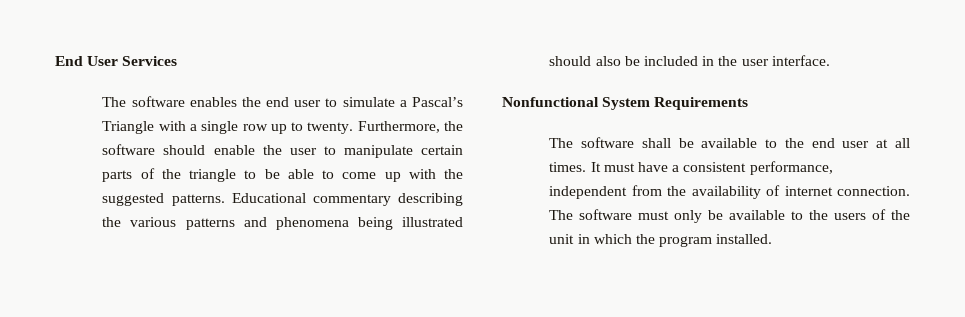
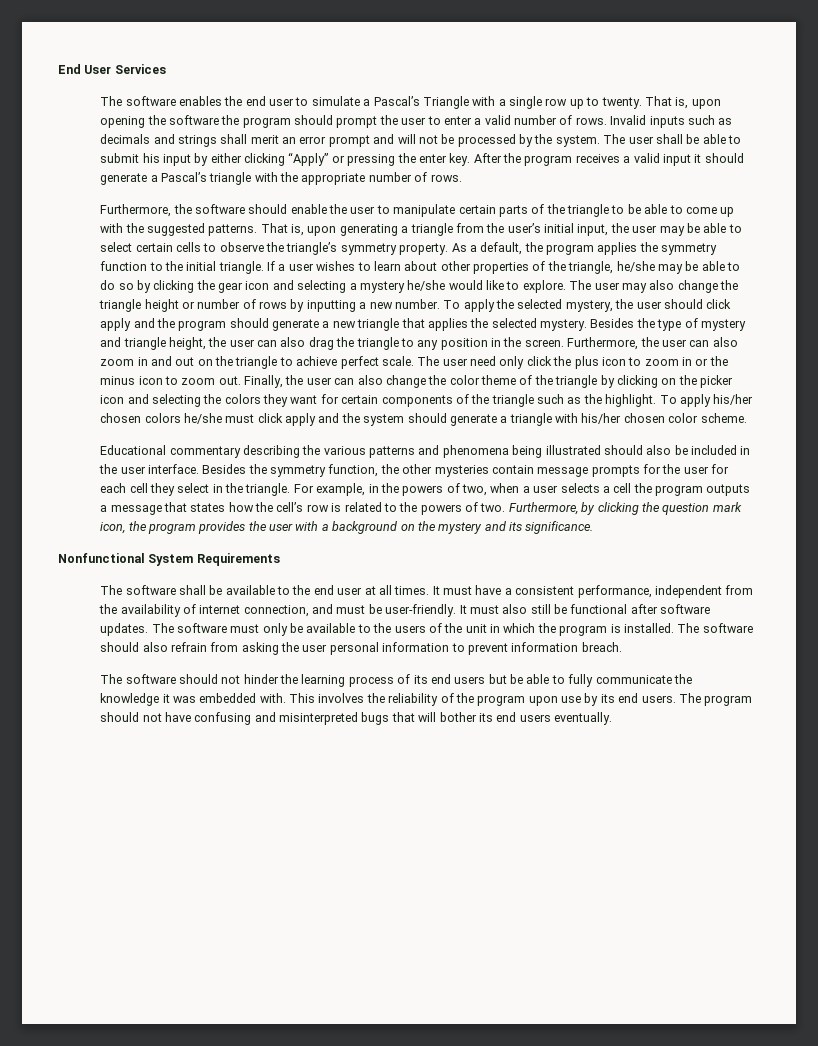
(354, 128) none -> [644,96,721,109] [100,115,733,128] [100,134,742,147] [100,152,744,166] [100,172,462,185] That is, upon opening the software the program should prompt the user to enter a valid number of rows. Invalid inputs such as decimals and strings shall merit an error prompt and will not be processed by the system. The user shall be able to submit his input by either clicking “Apply” or pressing the enter key. After the program receives a valid input it should generate a Pascal’s triangle with the appropriate number of rows. //
(225, 200) none -> [260,223,742,236] [100,242,718,255] [100,261,741,274] [100,280,739,293] [99,299,732,312] [100,318,746,331] [100,337,738,350] [100,356,728,369] [100,375,734,388] [100,394,754,407] [100,413,747,426] That is, upon generating a triangle from the user’s initial input, the user may be able to select certain cells to observe the triangle’s symmetry property. As a default, the program applies the symmetry function to the initial triangle. If a user wishes to learn about other properties of the triangle, he/she may be able to do so by clicking the gear icon and selecting a mystery he/she would like to explore. The user may also change the triangle height or number of rows by inputting a new number. To apply the selected mystery, the user should click apply and the program should generate a new triangle that applies the selected mystery. Besides the type of mystery and triangle height, the user can also drag the triangle to any position in the screen. Furthermore, the user can also zoom in and out on the triangle to achieve perfect scale. The user need only click the plus icon to zoom in or the minus icon to zoom out. Finally, the user can also change the color theme of the triangle by clicking on the picker icon and selecting the colors they want for certain components of the triangle such as the highlight. To apply his/her chosen colors he/she must click apply and the system should generate a triangle with his/her chosen color scheme. //
(830, 60) none -> [202,464,730,477] [100,483,751,496] [100,502,742,515] [100,521,594,534] Besides the symmetry function, the other mysteries contain message prompts for the user for each cell they select in the triangle. For example, in the powers of two, when a user selects a cell the program outputs a message that states how the cell’s row is related to the powers of two. Furthermore, by clicking the question mark icon, the program provides the user with a background on the mystery and its significance.
[837,186,910,196] connection. -> [243,604,711,617] [100,623,149,636] connection, and must be user-friendly. It must also still be functional after software updates.
[716,234,773,244] installed. -> [610,623,753,633] [100,642,622,655] [100,674,692,687] [100,693,753,706] [100,712,613,725] is installed. The software should also refrain from asking the user personal information to prevent information breach. // The software should not hinder the learning process of its end users but be able to fully communicate the knowledge it was embedded with. This involves the reliability of the program upon use by its end users. The program should not have confusing and misinterpreted bugs that will bother its end users eventually.

